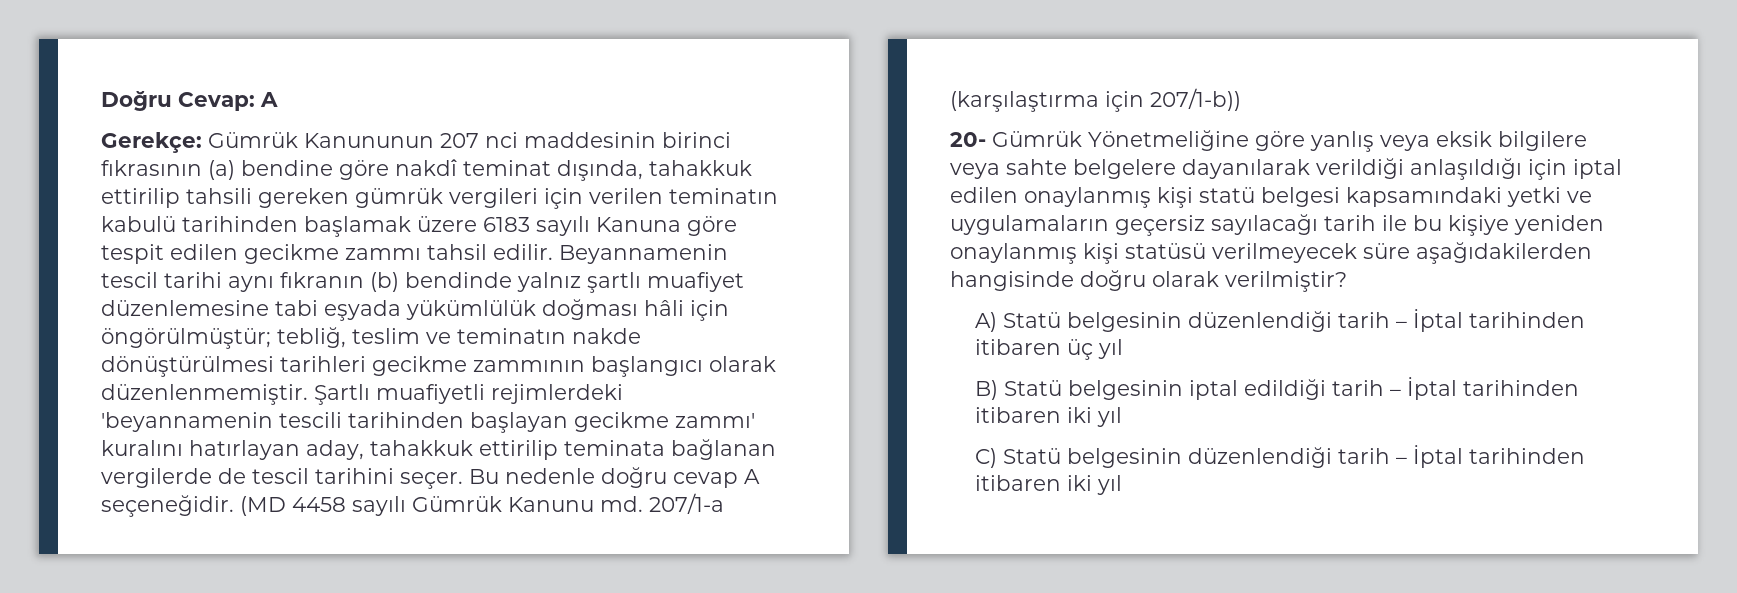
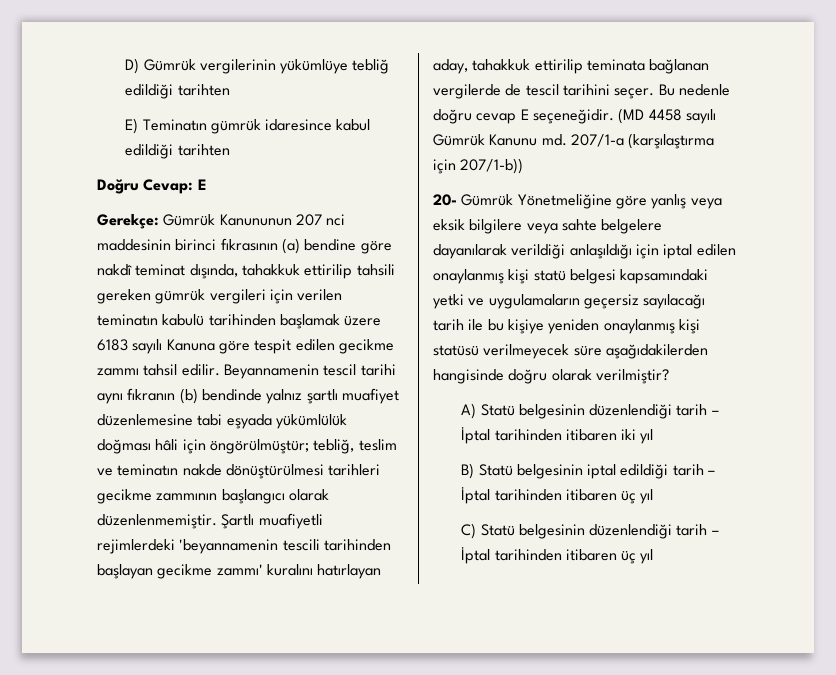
(101, 101) none -> [125,58,390,74] [125,84,230,99] [125,118,371,134] [125,144,230,159] D) Gümrük vergilerinin yükümlüye tebliğ edildiği tarihten // E) Teminatın gümrük idaresince kabul edildiği tarihten //
[260,92,278,107] A -> [197,179,207,190] E
[744,469,760,484] A -> [520,109,529,120] E
[1066,339,1093,360] üç -> [621,429,637,440] iki
[1066,407,1092,423] iki -> [621,490,637,504] üç
[1066,475,1092,491] iki -> [621,550,637,564] üç

